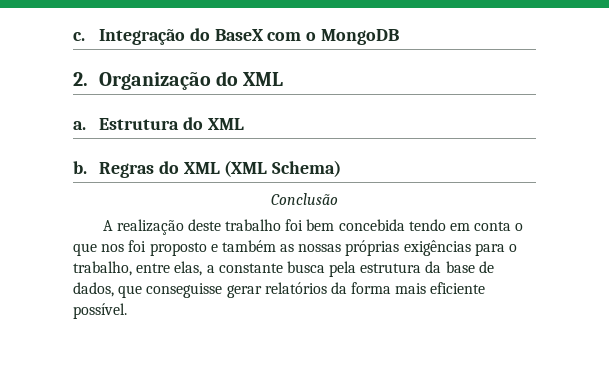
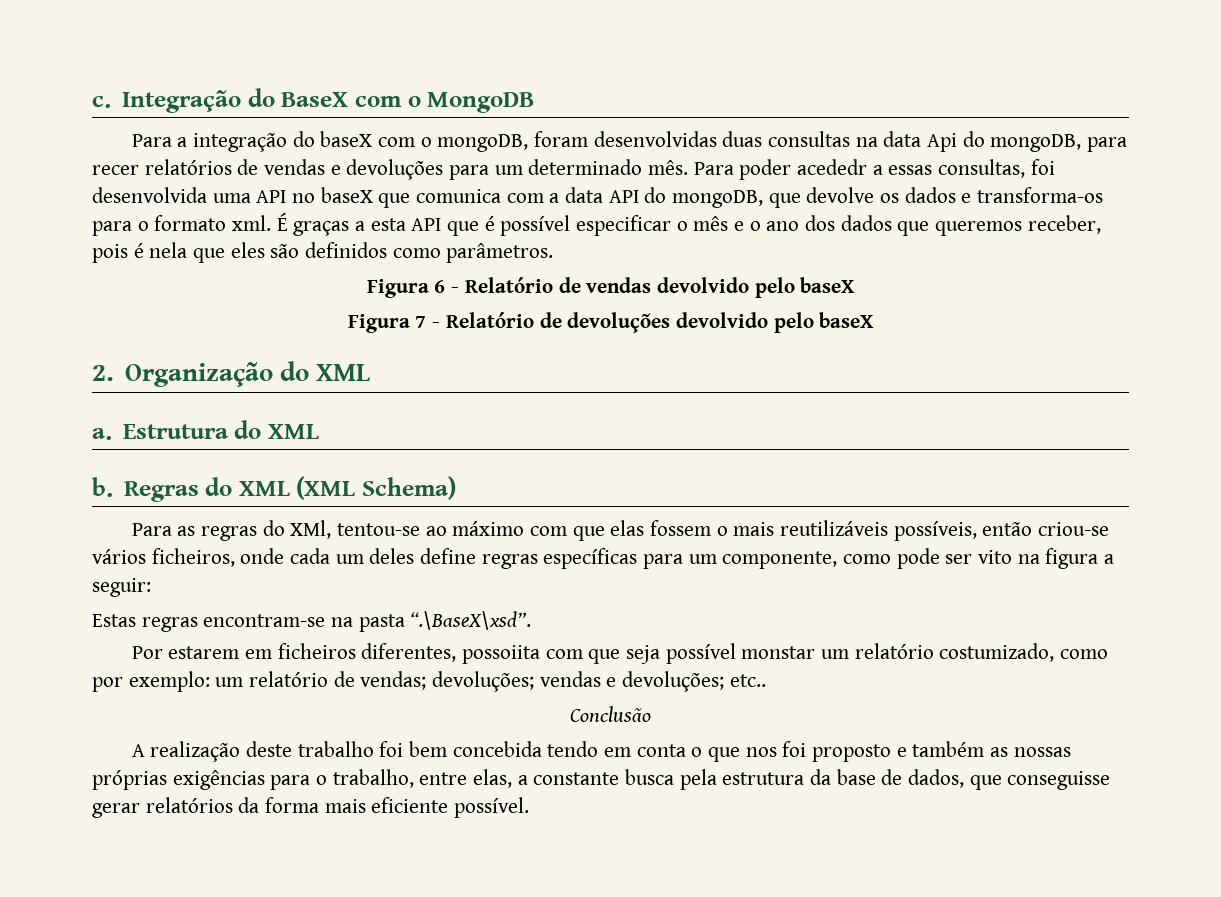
(400, 37) none -> [131,131,1128,152] [92,159,1055,180] [92,187,1104,208] [92,212,1101,236] [92,242,554,263] [366,277,856,298] [347,312,875,333] // Para a integração do baseX com o mongoDB, foram desenvolvidas duas consultas na data Api do mongoDB, para recer relatórios de vendas e devoluções para um determinado mês. Para poder acededr a essas consultas, foi desenvolvida uma API no baseX que comunica com a data API do mongoDB, que devolve os dados e transforma-os para o formato xml. É graças a esta API que é possível especificar o mês e o ano dos dados que queremos receber, pois é nela que eles são definidos como parâmetros. // Figura 6 - Relatório de vendas devolvido pelo baseX // Figura 7 - Relatório de devoluções devolvido pelo baseX
(342, 168) none -> [131,520,1110,541] [92,548,1115,569] [92,578,151,597] [92,611,532,632] [131,643,1109,664] [92,671,766,692] // Para as regras do XMl, tentou-se ao máximo com que elas fossem o mais reutilizáveis possíveis, então criou-se vários ficheiros, onde cada um deles define regras específicas para um componente, como pode ser vito na figura a seguir: // Estas regras encontram-se na pasta “.\BaseX\xsd”. // Por estarem em ficheiros diferentes, possoiita com que seja possível monstar um relatório costumizado, como por exemplo: um relatório de vendas; devoluções; vendas e devoluções; etc..

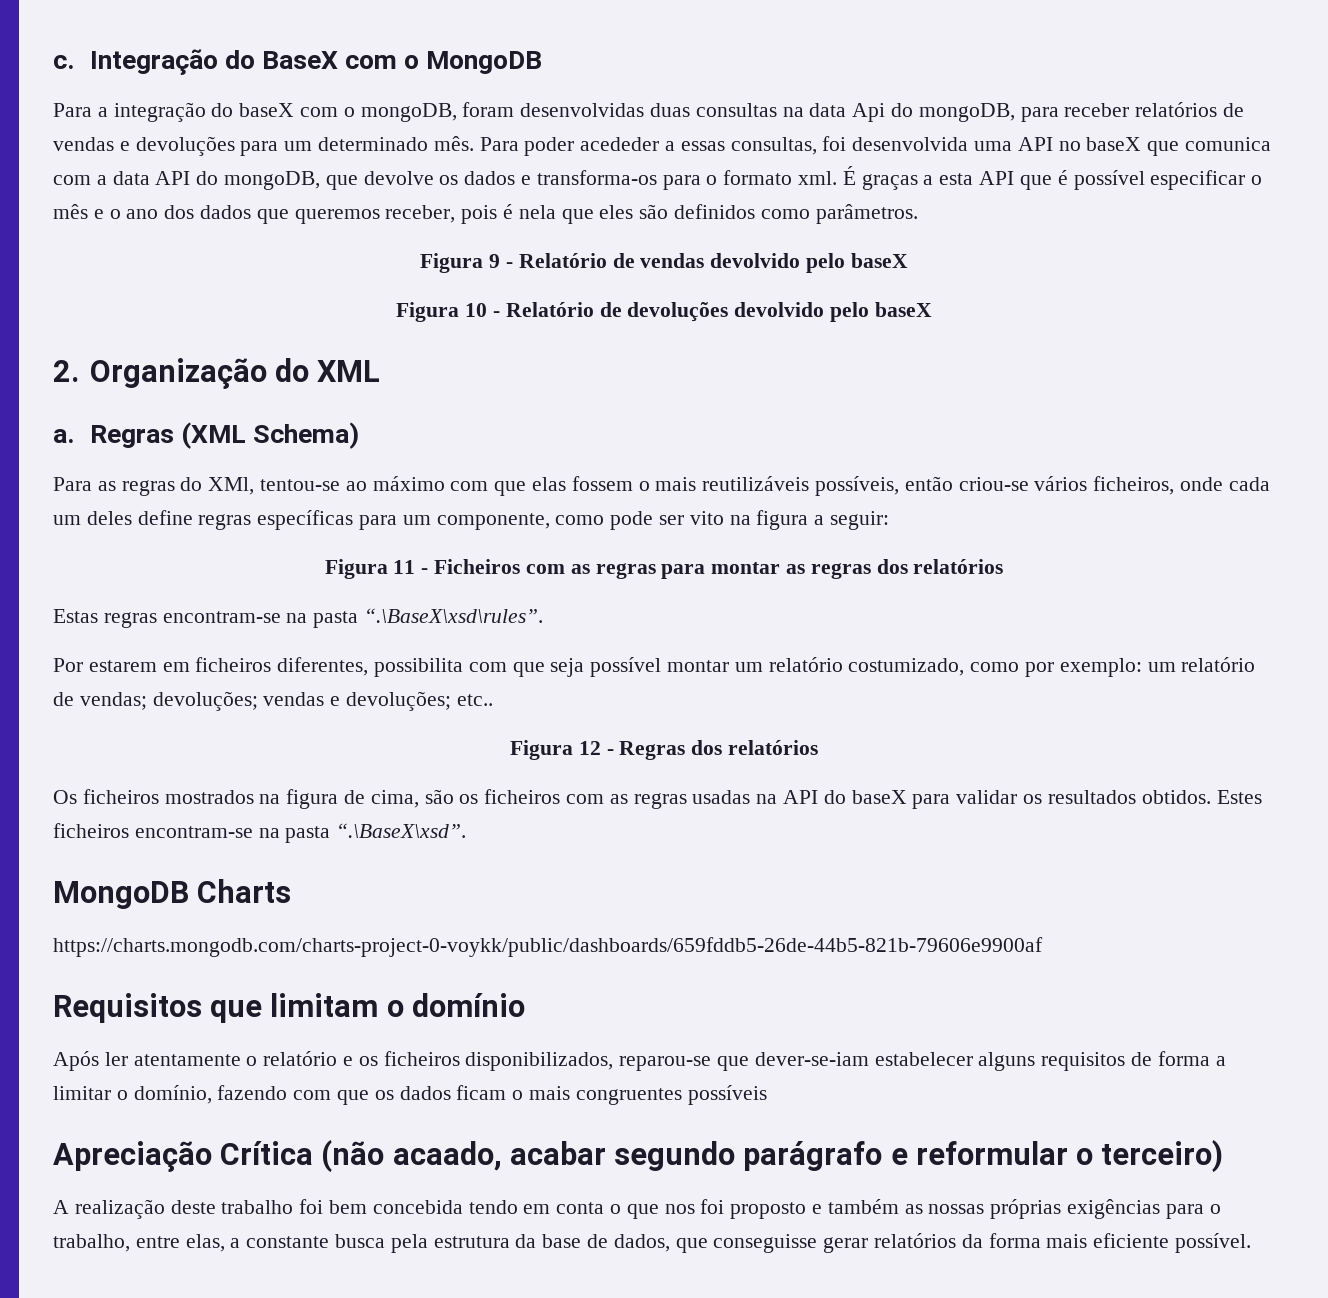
[92,165,139,175] recer -> [1064,103,1130,117] receber
[797,159,868,175] acededr -> [580,137,660,151] acededer
[434,280,446,293] 6 -> [489,254,501,268] 9
[415,316,427,328] 7 -> [465,303,488,317] 10
[122,420,319,439] [92,477,290,502] Estrutura do XML // b. Regras do XML -> [89,425,174,448] Regras
(151, 587) none -> [324,559,1004,579] // Figura 11 - Ficheiros com as regras para montar as regras dos relatórios
[410,611,532,630] “.\BaseX\xsd”. -> [364,608,544,623] “.\BaseX\xsd\rules”.
[462,645,541,664] possoiita -> [374,658,464,677] possibilita
[741,646,816,659] monstar -> [667,660,730,672] montar
[570,706,651,722] Conclusão -> [509,740,819,760] [53,789,1262,809] [53,823,467,843] [53,879,292,909] [53,937,1043,957] [53,993,525,1023] [53,1051,1226,1071] [53,1085,767,1105] [53,1140,1224,1173] Figura 12 - Regras dos relatórios // Os ficheiros mostrados na figura de cima, são os ficheiros com as regras usadas na API do baseX para validar os resultados obtidos. Estes ficheiros encontram-se na pasta “.\BaseX\xsd”. // MongoDB Charts // https://charts.mongodb.com/charts-project-0-voykk/public/dashboards/659fddb5-26de-44b5-821b-79606e9900af // Requisitos que limitam o domínio // Após ler atentamente o relatório e os ficheiros disponibilizados, reparou-se que dever-se-iam estabelecer alguns requisitos de forma a limitar o domínio, fazendo com que os dados ficam o mais congruentes possíveis // Apreciação Crítica (não acaado, acabar segundo parágrafo e reformular o terceiro)

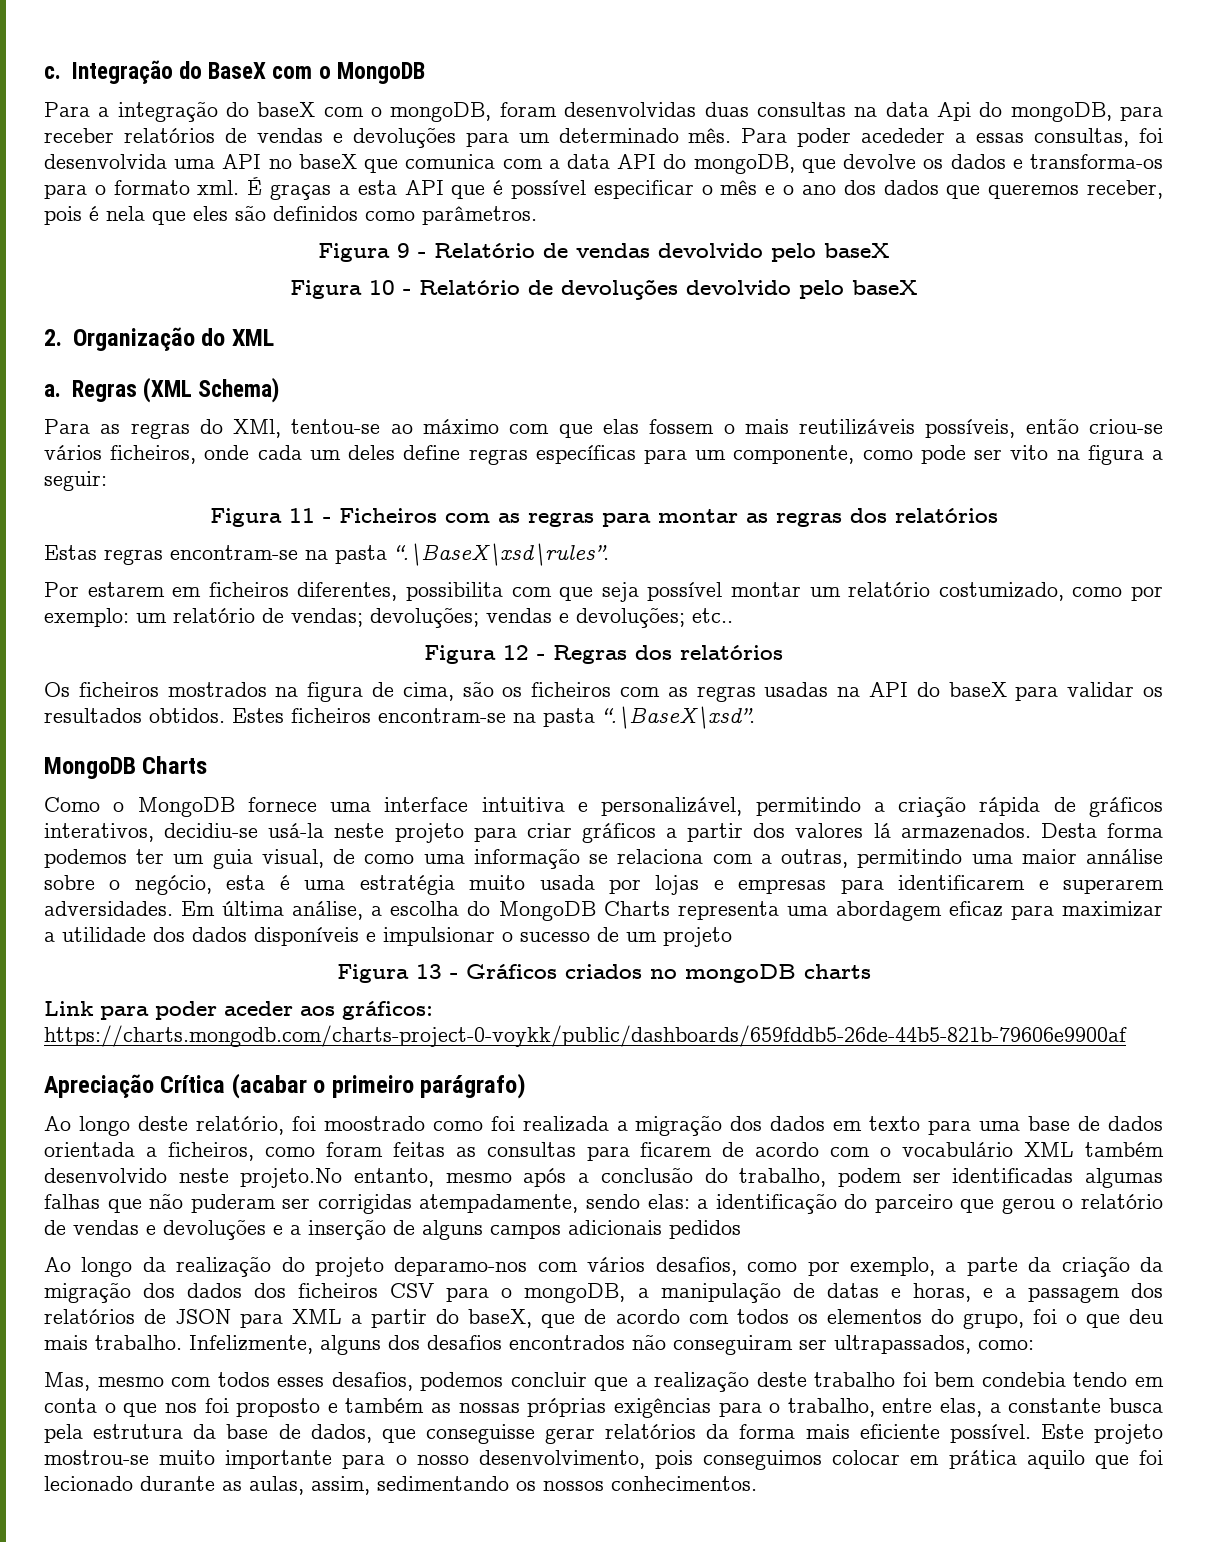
[53,937,1043,957] [53,993,525,1023] [53,1051,1226,1071] [53,1085,767,1105] [53,1140,1224,1173] [53,1200,69,1214] https://charts.mongodb.com/charts-project-0-voykk/public/dashboards/659fddb5-26de-44b5-821b-79606e9900af // Requisitos que limitam o domínio // Após ler atentamente o relatório e os ficheiros disponibilizados, reparou-se que dever-se-iam estabelecer alguns requisitos de forma a limitar o domínio, fazendo com que os dados ficam o mais congruentes possíveis // Apreciação Crítica (não acaado, acabar segundo parágrafo e reformular o terceiro) // A -> [44,796,1164,817] [44,823,1163,843] [44,848,1164,869] [44,875,1164,895] [44,901,1163,921] [44,927,732,947] [336,964,871,983] [44,1001,433,1020] [44,1025,1127,1047] [44,1073,527,1099] [44,1115,1163,1136] [44,1142,1164,1161] [44,1167,1163,1188] [44,1193,1163,1214] [44,1219,741,1240] [44,1256,1163,1277] [44,1282,1163,1303] [44,1309,1163,1329] [44,1334,1034,1355] [44,1372,647,1391] Como o MongoDB fornece uma interface intuitiva e personalizável, permitindo a criação rápida de gráficos interativos, decidiu-se usá-la neste projeto para criar gráficos a partir dos valores lá armazenados. Desta forma podemos ter um guia visual, de como uma informação se relaciona com a outras, permitindo uma maior annálise sobre o negócio, esta é uma estratégia muito usada por lojas e empresas para identificarem e superarem adversidades. Em última análise, a escolha do MongoDB Charts representa uma abordagem eficaz para maximizar a utilidade dos dados disponíveis e impulsionar o sucesso de um projeto // Figura 13 - Gráficos criados no mongoDB charts // Link para poder aceder aos gráficos: https://charts.mongodb.com/charts-project-0-voykk/public/dashboards/659fddb5-26de-44b5-821b-79606e9900af // Apreciação Crítica (acabar o primeiro parágrafo) // Ao longo deste relatório, foi moostrado como foi realizada a migração dos dados em texto para uma base de dados orientada a ficheiros, como foram feitas as consultas para ficarem de acordo com o vocabulário XML também desenvolvido neste projeto.No entanto, mesmo após a conclusão do trabalho, podem ser identificadas algumas falhas que não puderam ser corrigidas atempadamente, sendo elas: a identificação do parceiro que gerou o relatório de vendas e devoluções e a inserção de alguns campos adicionais pedidos // Ao longo da realização do projeto deparamo-nos com vários desafios, como por exemplo, a parte da criação da migração dos dados dos ficheiros CSV para o mongoDB, a manipulação de datas e horas, e a passagem dos relatórios de JSON para XML a partir do baseX, que de acordo com todos os elementos do grupo, foi o que deu mais trabalho. Infelizmente, alguns dos desafios encontrados não conseguiram ser ultrapassados, como: // Mas, mesmo com todos esses desafios, podemos concluir que a
[372,1200,463,1214] concebida -> [981,1372,1066,1387] condebia
(1252, 1243) none -> [1040,1424,1163,1444] [44,1450,1163,1470] [44,1476,757,1495] Este projeto mostrou-se muito importante para o nosso desenvolvimento, pois conseguimos colocar em prática aquilo que foi lecionado durante as aulas, assim, sedimentando os nossos conhecimentos.

